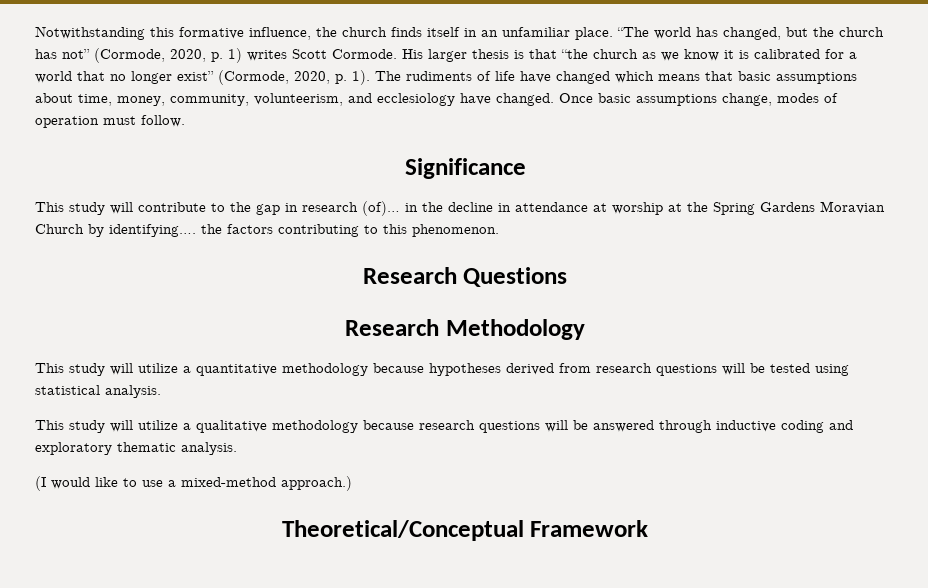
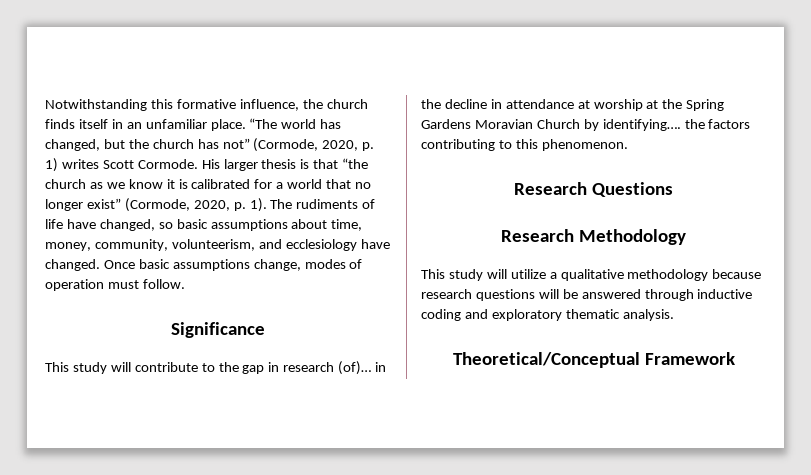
[556,71,733,84] changed which means that -> [99,219,173,231] changed, so
[35,363,849,376] [35,385,161,398] // This study will utilize a quantitative methodology because hypotheses derived from research questions will be tested using statistical analysis. -> (686, 237) none
[35,476,352,491] // (I would like to use a mixed-method approach.) -> (674, 315) none

